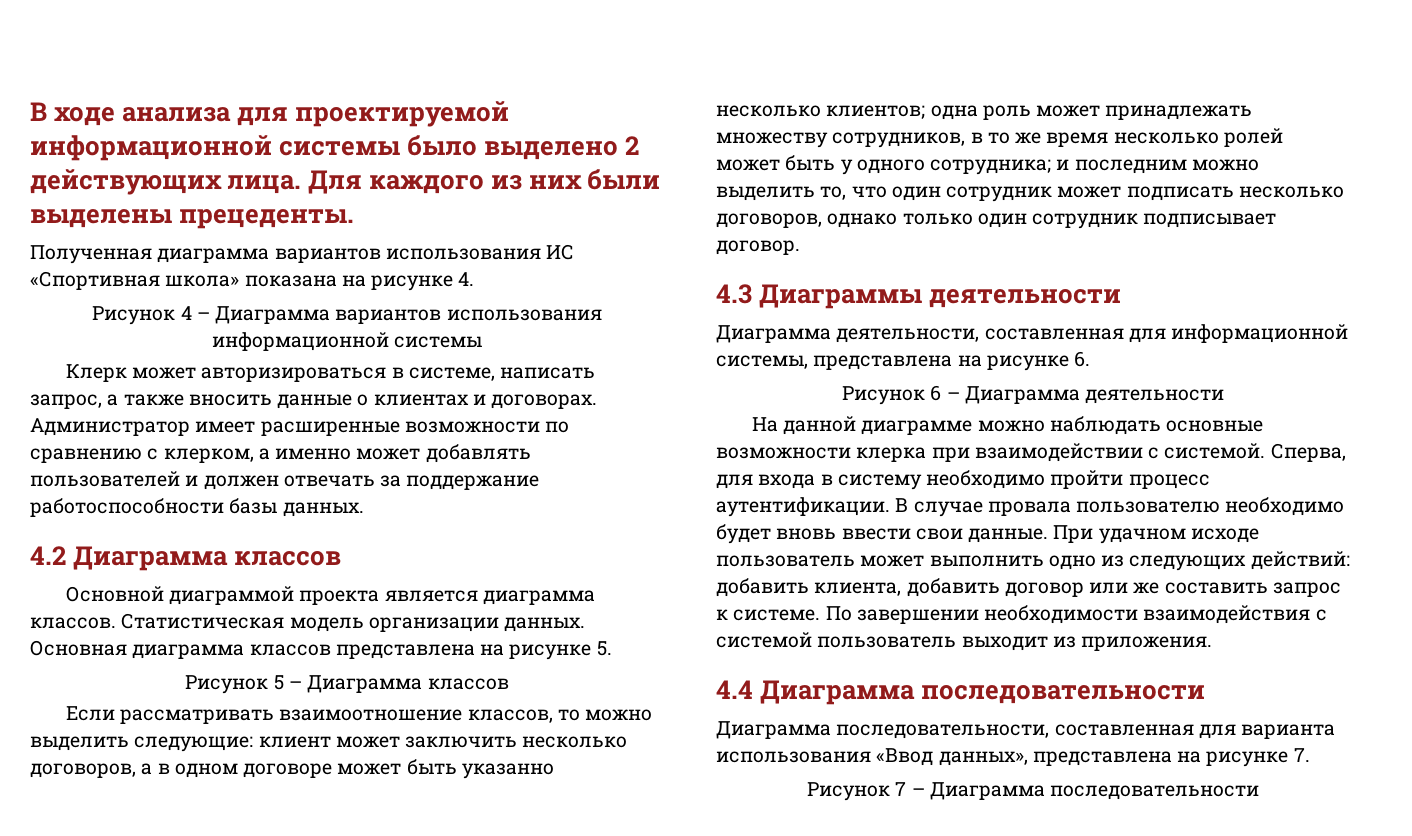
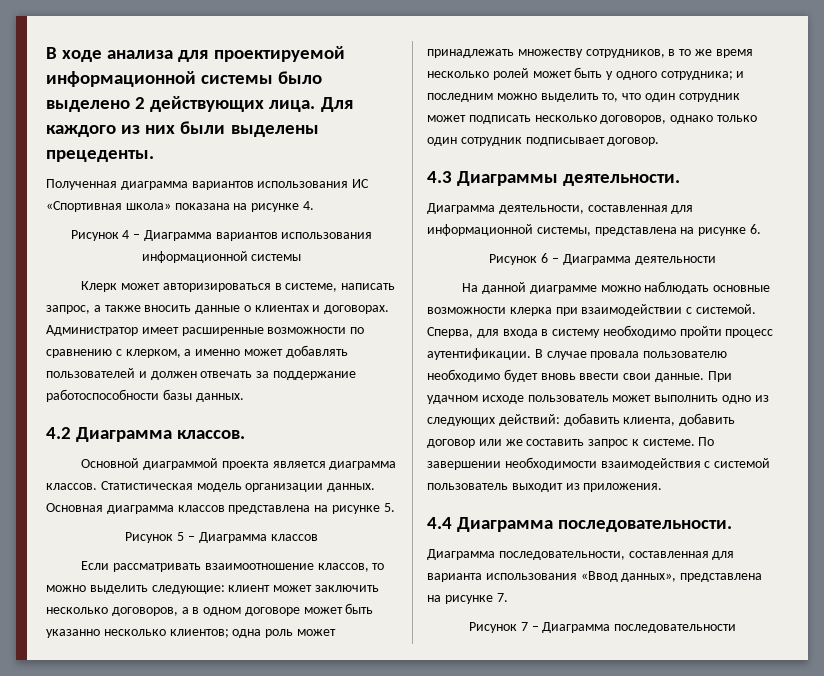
[234,551,342,566] классов -> [177,430,246,439] классов.
[929,289,1122,308] деятельности -> [563,174,681,186] деятельности.
[921,685,1206,704] последовательности -> [558,520,733,532] последовательности.

